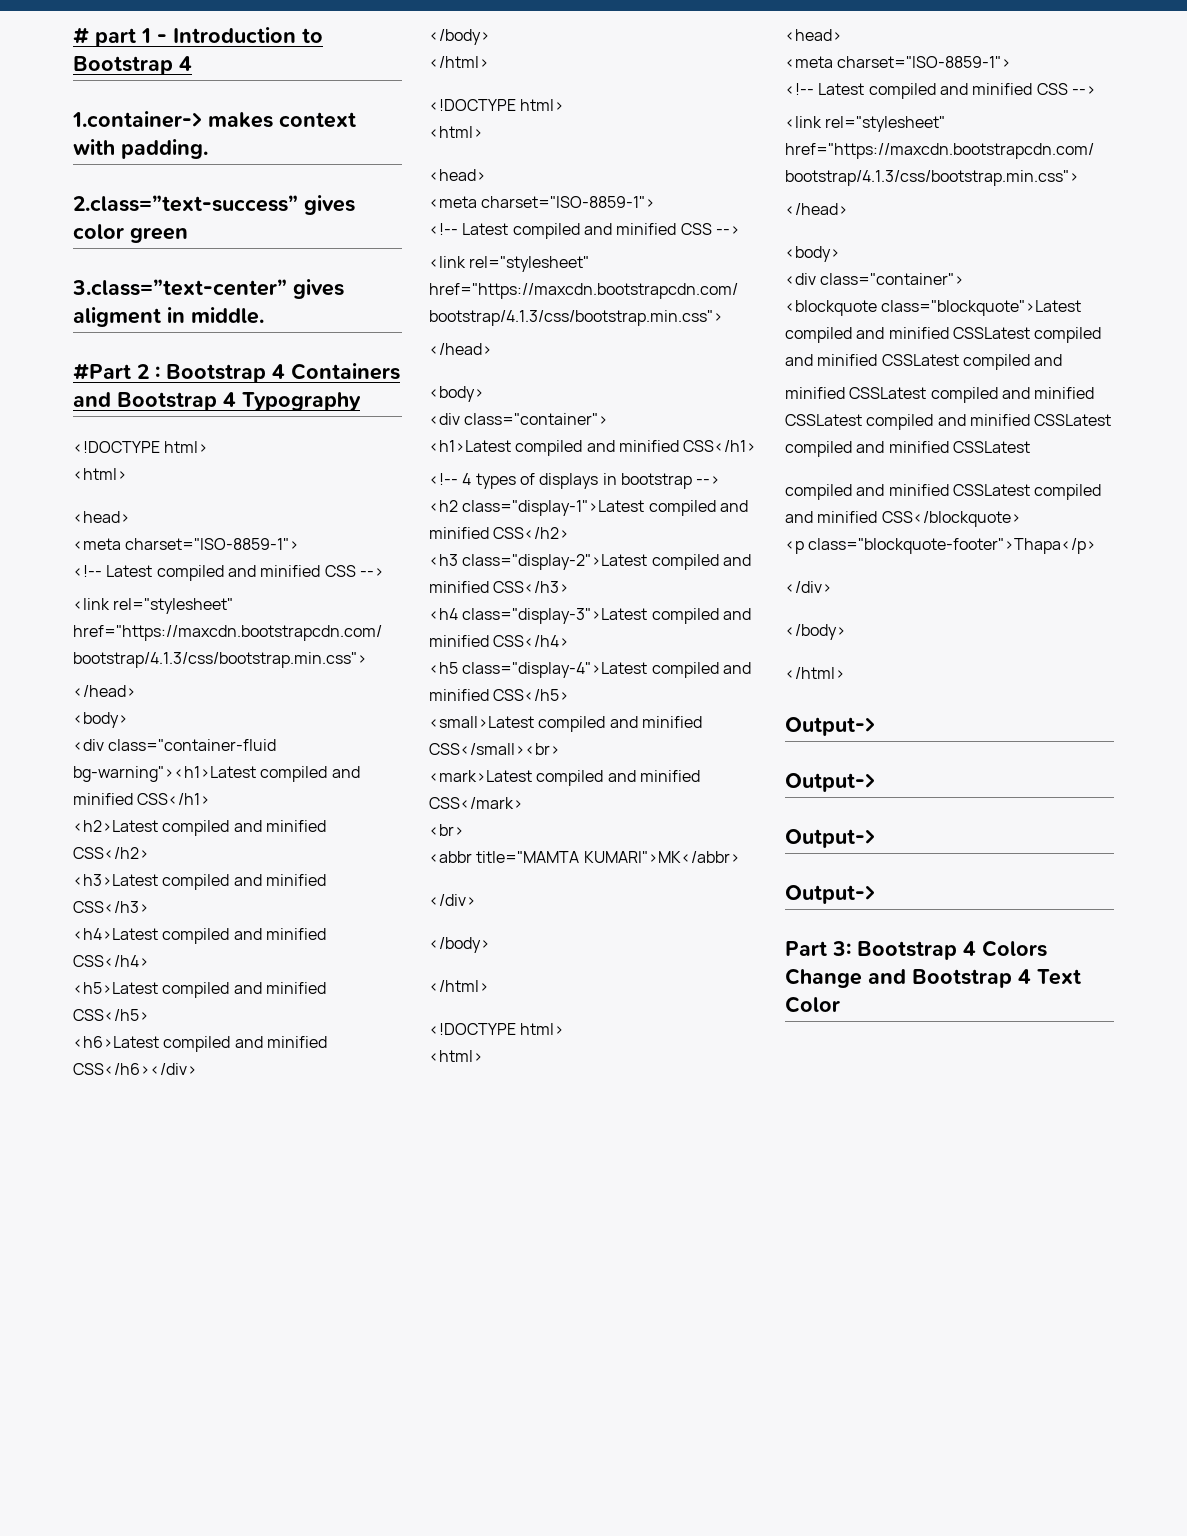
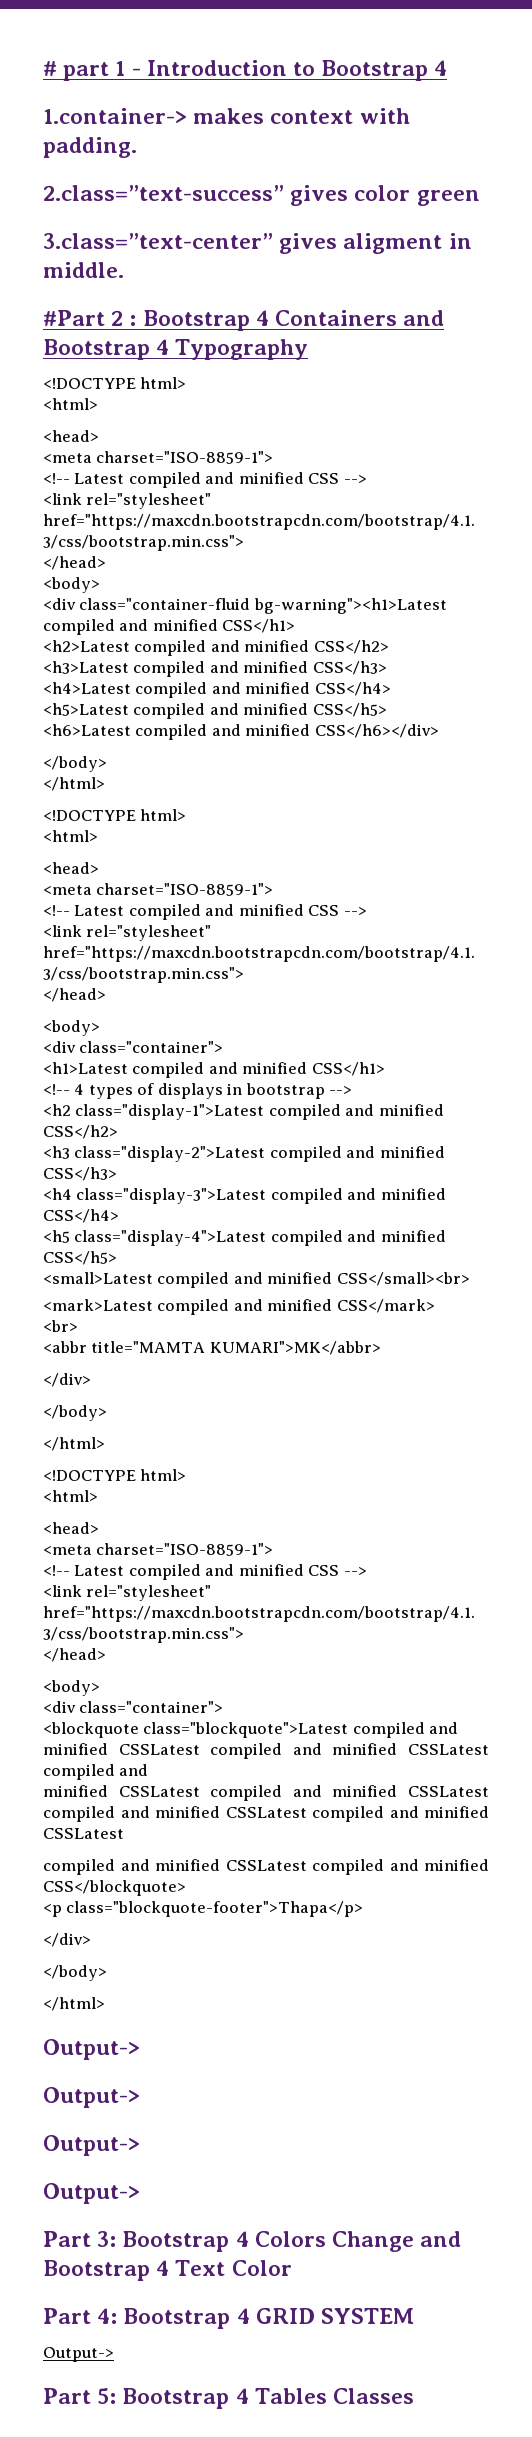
(840, 1004) none -> [43,2308,416,2329] [43,2347,114,2362] [43,2388,415,2409] // Part 4: Bootstrap 4 GRID SYSTEM // Output-> // Part 5: Bootstrap 4 Tables Classes

